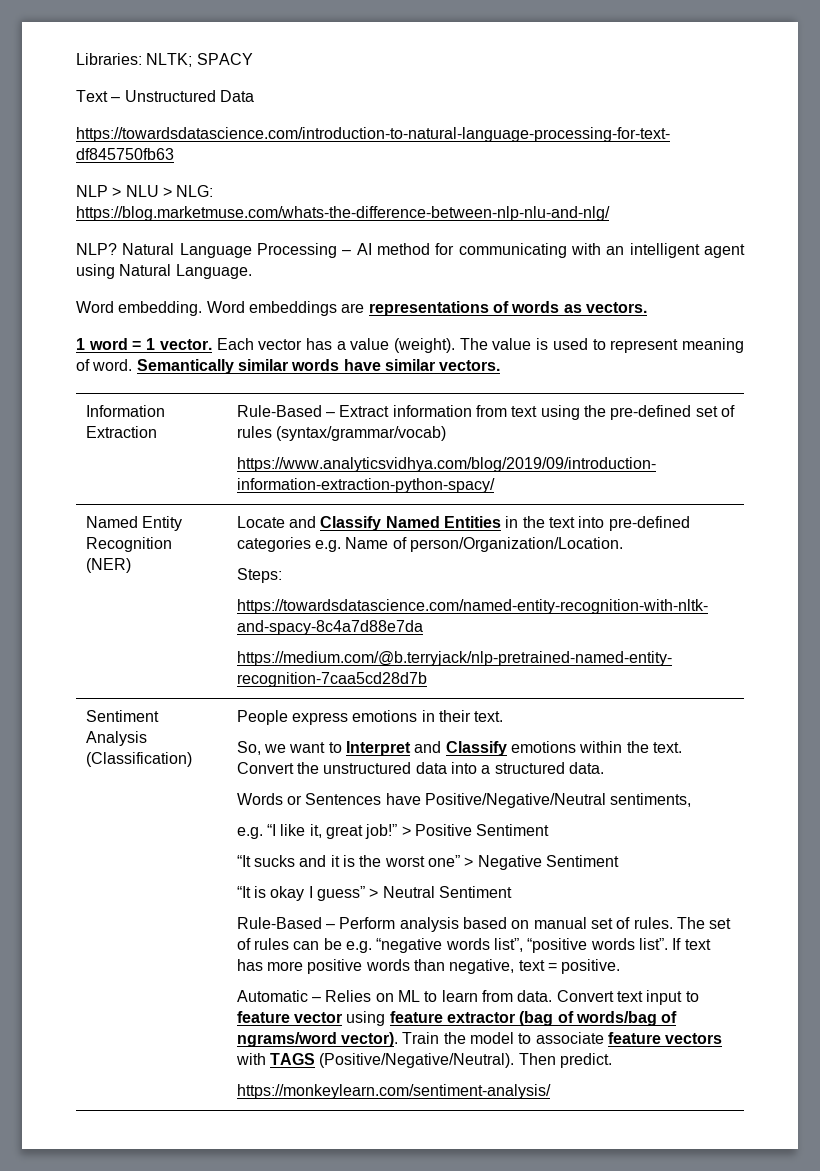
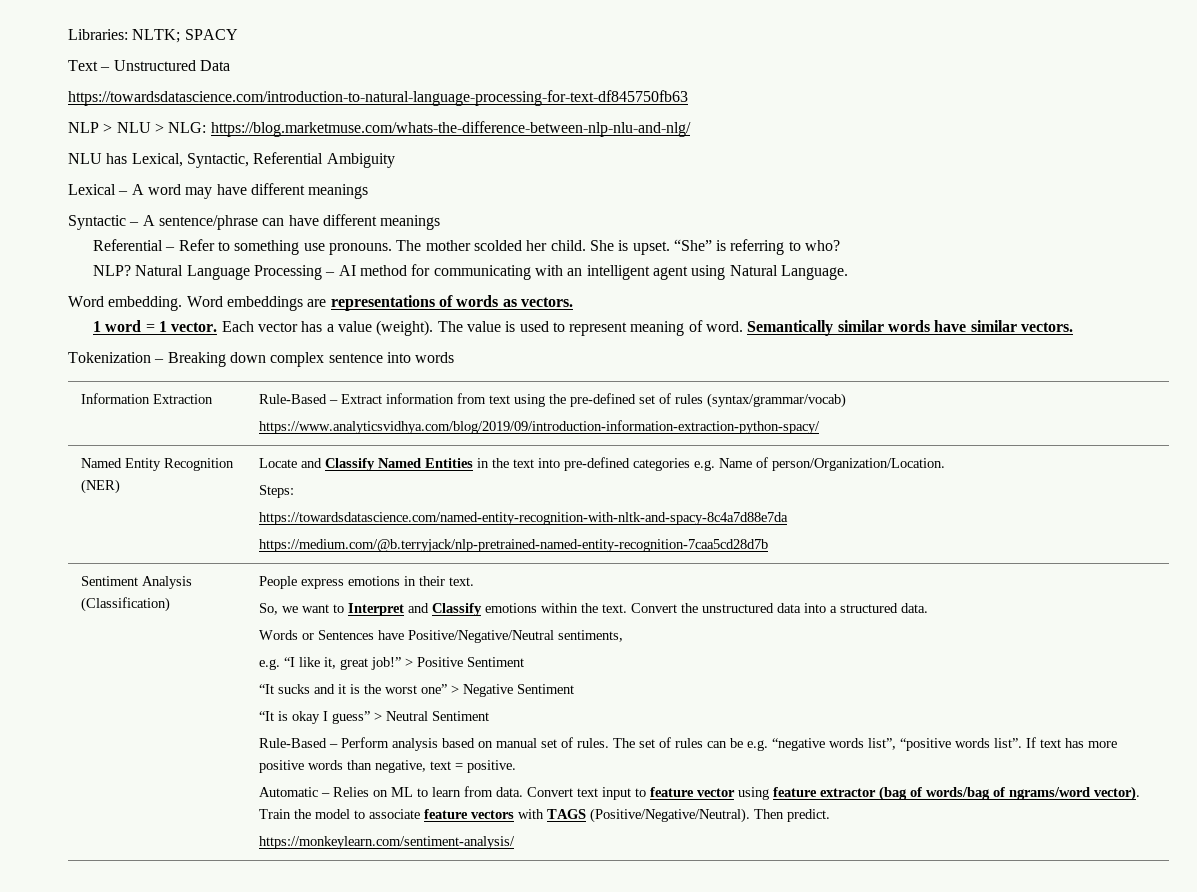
(610, 213) none -> [68,152,395,168] [68,183,369,199] [68,214,441,230] [93,239,841,255] // NLU has Lexical, Syntactic, Referential Ambiguity // Lexical – A word may have different meanings // Syntactic – A sentence/phrase can have different meanings // Referential – Refer to something use pronouns. The mother scolded her child. She is upset. “She” is referring to who?
(501, 365) none -> [68,352,455,367] // Tokenization – Breaking down complex sentence into words

